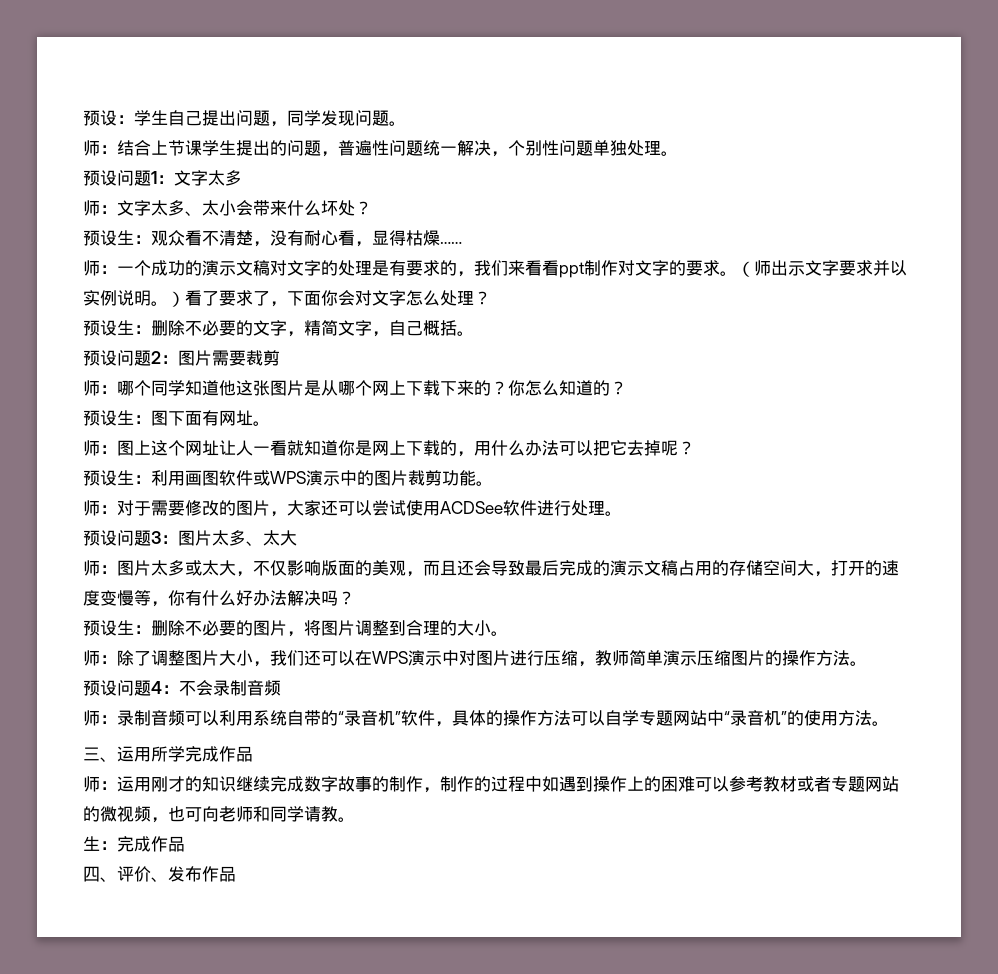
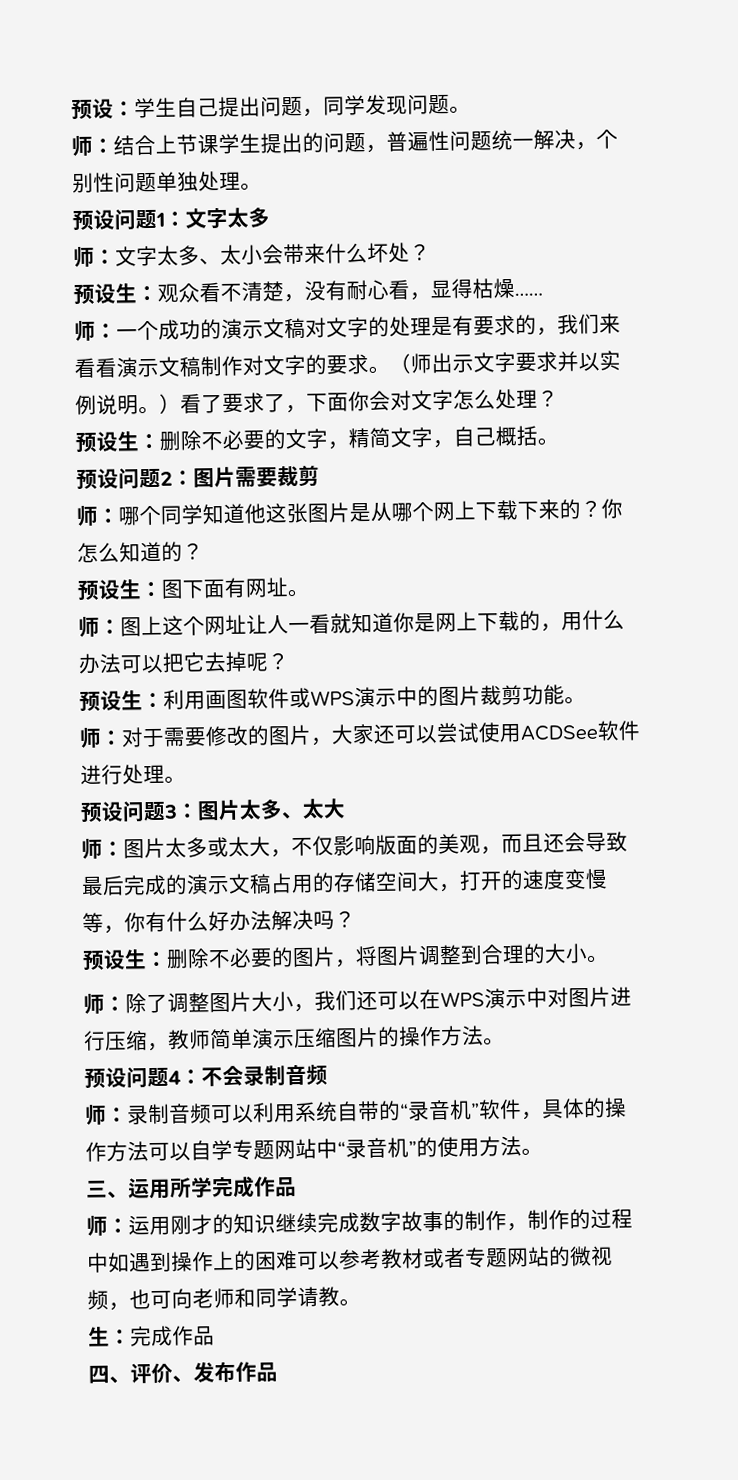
[559,262,584,278] ppt -> [116,356,201,378] 演示文稿

